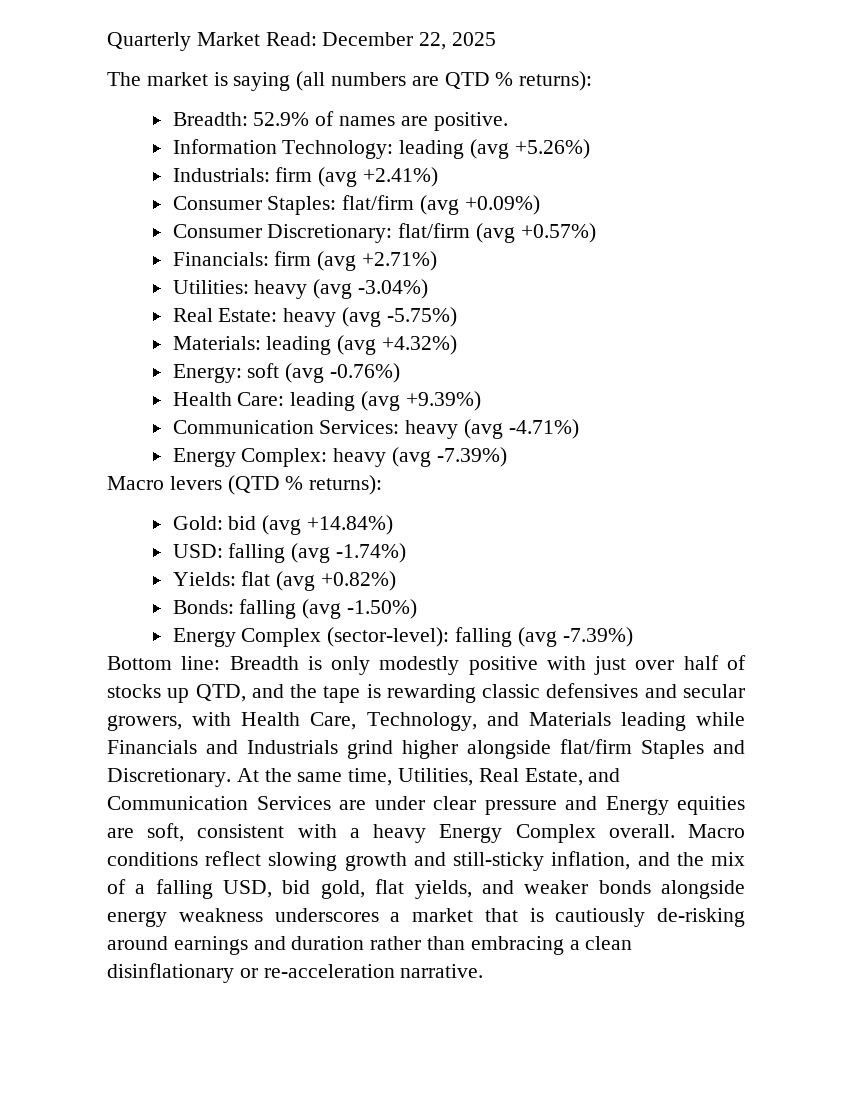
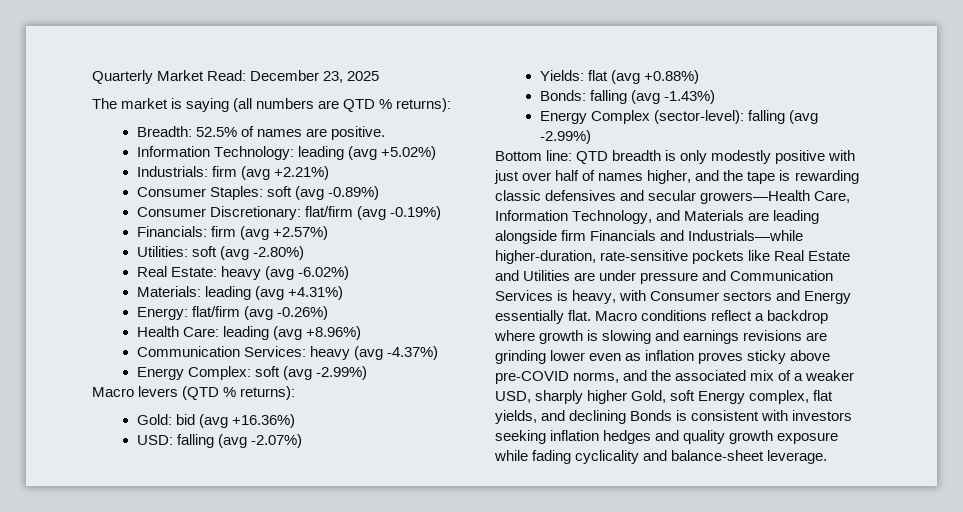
[419,32,447,50] 22, -> [323,71,344,83] 23,
[253,112,310,126] 52.9% -> [195,127,237,137] 52.5%
[514,139,590,159] +5.26%) -> [381,146,437,160] +5.02%)
[363,167,439,187] +2.41%) -> [274,166,330,180] +2.21%)
[342,195,540,215] flat/firm (avg +0.09%) -> [267,186,380,200] soft (avg -0.89%)
[520,223,596,243] +0.57%) -> [390,206,442,220] -0.19%)
[362,251,438,271] +2.71%) -> [273,226,329,240] +2.57%)
[254,279,429,299] heavy (avg -3.04%) -> [191,246,305,260] soft (avg -2.80%)
[386,307,457,327] -5.75%) -> [298,266,350,280] -6.02%)
[382,335,458,355] +4.32%) -> [288,286,344,300] +4.31%)
[247,363,401,383] soft (avg -0.76%) -> [191,306,329,320] flat/firm (avg -0.26%)
[405,391,481,411] +9.39%) -> [306,326,362,340] +8.96%)
[508,419,579,439] -4.71%) -> [387,346,439,360] -4.37%)
[333,447,507,467] heavy (avg -7.39%) -> [255,366,368,380] soft (avg -2.99%)
[307,515,394,535] +14.84%) -> [232,414,296,428] +16.36%)
[336,543,407,563] -1.74%) -> [251,434,303,448] -2.07%)
[321,571,397,591] +0.82%) -> [644,70,700,84] +0.88%)
[347,599,418,619] -1.50%) -> [664,90,716,104] -1.43%)
[562,627,633,647] -7.39%) -> [539,130,591,144] -2.99%)
[229,656,299,670] Breadth -> [576,150,662,164] QTD breadth
[107,684,246,703] stocks up QTD, -> [598,170,692,184] names higher,
[107,712,745,731] [107,739,745,759] [107,768,621,787] [107,796,745,815] [107,823,745,843] [107,851,704,871] growers, with Health Care, Technology, and Materials leading while Financials and Industrials grind higher alongside flat/firm Staples and Discretionary. At the same time, Utilities, Real Estate, and Communication Services are under clear pressure and Energy equities are soft, consistent with a heavy Energy Complex overall. Macro conditions reflect slowing growth and still-sticky inflation, and the -> [700,190,851,204] [495,210,820,224] [495,230,804,244] [495,250,851,264] [495,270,834,284] [495,290,852,304] [495,310,829,324] [494,330,828,344] [495,350,831,364] [495,370,747,384] growers—Health Care, Information Technology, and Materials are leading alongside firm Financials and Industrials—while higher-duration, rate‑sensitive pockets like Real Estate and Utilities are under pressure and Communication Services is heavy, with Consumer sectors and Energy essentially flat. Macro conditions reflect a backdrop where growth is slowing and earnings revisions are grinding lower even as inflation proves sticky above pre‑COVID norms, and the associated
[155,879,746,899] [107,908,745,927] [107,936,633,955] [107,963,484,983] falling USD, bid gold, flat yields, and weaker bonds alongside energy weakness underscores a market that is cautiously de-risking around earnings and duration rather than embracing a clean disinflationary or re-acceleration narrative. -> [805,370,855,381] [495,390,834,404] [495,410,853,424] [495,430,839,444] [494,450,828,464] weaker USD, sharply higher Gold, soft Energy complex, flat yields, and declining Bonds is consistent with investors seeking inflation hedges and quality growth exposure while fading cyclicality and balance‑sheet leverage.

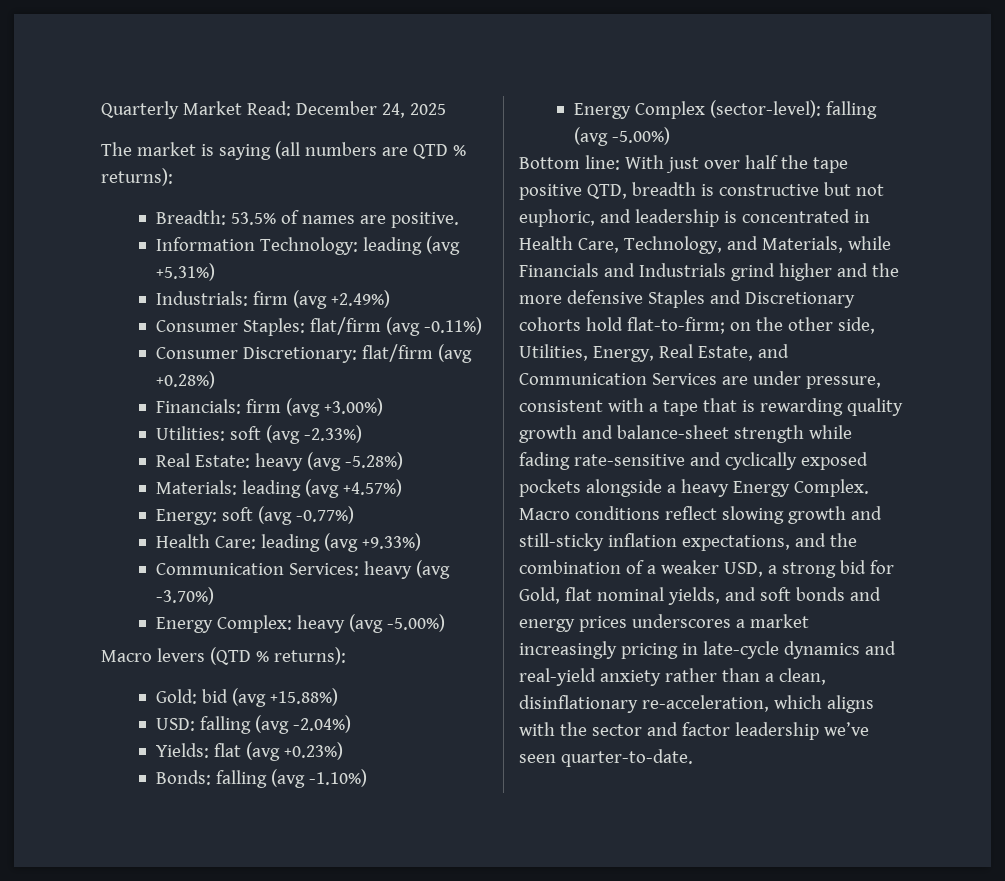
[323,71,344,83] 23, -> [381,103,405,118] 24,
[195,127,237,137] 52.5% -> [230,212,276,225] 53.5%
[381,146,437,160] +5.02%) -> [155,263,215,281] +5.31%)
[274,166,330,180] +2.21%) -> [330,290,390,308] +2.49%)
[267,186,380,200] soft (avg -0.89%) -> [309,317,482,336] flat/firm (avg -0.11%)
[390,206,442,220] -0.19%) -> [155,371,215,389] +0.28%)
[273,226,329,240] +2.57%) -> [323,398,383,416] +3.00%)
[253,246,305,260] -2.80%) -> [303,425,362,443] -2.33%)
[298,266,350,280] -6.02%) -> [344,452,403,470] -5.28%)
[288,286,344,300] +4.31%) -> [342,479,402,497] +4.57%)
[191,306,329,320] flat/firm (avg -0.26%) -> [221,506,354,525] soft (avg -0.77%)
[306,326,362,340] +8.96%) -> [361,533,421,551] +9.33%)
[387,346,439,360] -4.37%) -> [155,587,214,605] -3.70%)
[255,366,368,380] soft (avg -2.99%) -> [296,614,445,633] heavy (avg -5.00%)
[232,414,296,428] +16.36%) -> [269,688,338,706] +15.88%)
[251,434,303,448] -2.07%) -> [292,715,351,733] -2.04%)
[644,70,700,84] +0.88%) -> [283,742,343,760] +0.23%)
[664,90,716,104] -1.43%) -> [308,769,367,787] -1.10%)
[539,130,591,144] -2.99%) -> [611,127,670,145] -5.00%)
[576,150,856,164] [494,170,859,184] [495,190,851,204] [495,210,820,224] [495,230,804,244] [495,250,851,264] [495,270,834,284] [495,290,852,304] [495,310,829,324] [494,330,828,344] [495,350,831,364] [495,370,855,384] [495,390,834,404] [495,410,853,424] [495,430,839,444] [494,450,828,464] QTD breadth is only modestly positive with just over half of names higher, and the tape is rewarding classic defensives and secular growers—Health Care, Information Technology, and Materials are leading alongside firm Financials and Industrials—while higher-duration, rate‑sensitive pockets like Real Estate and Utilities are under pressure and Communication Services is heavy, with Consumer sectors and Energy essentially flat. Macro conditions reflect a backdrop where growth is slowing and earnings revisions are grinding lower even as inflation proves sticky above pre‑COVID norms, and the associated mix of a weaker USD, sharply higher Gold, soft Energy complex, flat yields, and declining Bonds is consistent with investors seeking inflation hedges and quality growth exposure while fading cyclicality and balance‑sheet leverage. -> [624,155,848,173] [519,182,884,200] [519,209,870,227] [519,236,891,254] [519,263,899,281] [519,290,855,308] [519,317,875,334] [519,344,789,362] [519,371,881,389] [519,398,903,416] [519,425,852,443] [519,452,868,470] [519,479,869,497] [519,506,882,524] [519,533,857,551] [519,560,894,578] [519,587,881,605] [519,614,809,632] [519,641,896,659] [519,668,826,686] [519,695,874,713] [519,722,869,740] [519,749,693,767] With just over half the tape positive QTD, breadth is constructive but not euphoric, and leadership is concentrated in Health Care, Technology, and Materials, while Financials and Industrials grind higher and the more defensive Staples and Discretionary cohorts hold flat-to-firm; on the other side, Utilities, Energy, Real Estate, and Communication Services are under pressure, consistent with a tape that is rewarding quality growth and balance-sheet strength while fading rate-sensitive and cyclically exposed pockets alongside a heavy Energy Complex. Macro conditions reflect slowing growth and still-sticky inflation expectations, and the combination of a weaker USD, a strong bid for Gold, flat nominal yields, and soft bonds and energy prices underscores a market increasingly pricing in late-cycle dynamics and real-yield anxiety rather than a clean, disinflationary re-acceleration, which aligns with the sector and factor leadership we’ve seen quarter-to-date.

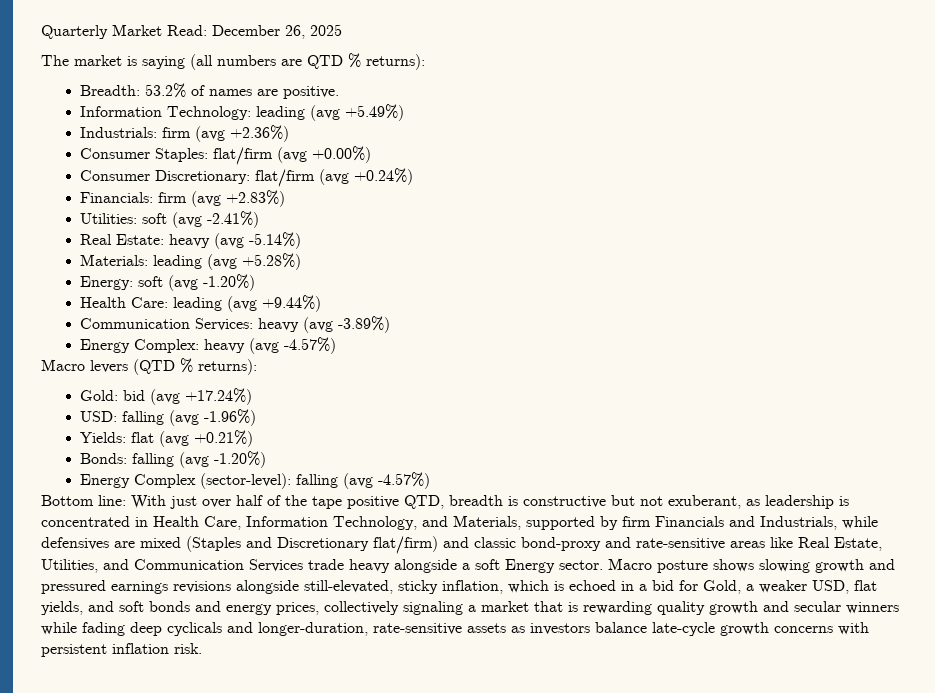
[381,103,405,118] 24, -> [285,25,305,39] 26,
[230,212,276,225] 53.5% -> [144,83,186,98] 53.2%
[155,263,215,281] +5.31%) -> [344,104,404,121] +5.49%)
[330,290,390,308] +2.49%) -> [229,125,289,142] +2.36%)
[423,317,482,335] -0.11%) -> [311,146,371,163] +0.00%)
[155,371,215,389] +0.28%) -> [353,168,413,185] +0.24%)
[323,398,383,416] +3.00%) -> [225,190,285,207] +2.83%)
[303,425,362,443] -2.33%) -> [206,211,259,228] -2.41%)
[344,452,403,470] -5.28%) -> [248,232,301,249] -5.14%)
[342,479,402,497] +4.57%) -> [241,253,301,270] +5.28%)
[295,506,354,524] -0.77%) -> [202,274,255,291] -1.20%)
[361,533,421,551] +9.33%) -> [261,295,321,312] +9.44%)
[155,587,214,605] -3.70%) -> [337,316,390,333] -3.89%)
[386,614,445,632] -5.00%) -> [283,337,336,354] -4.57%)
[269,688,338,706] +15.88%) -> [184,388,252,405] +17.24%)
[292,715,351,733] -2.04%) -> [203,409,256,426] -1.96%)
[283,742,343,760] +0.23%) -> [193,430,253,447] +0.21%)
[308,769,367,787] -1.10%) -> [213,451,266,468] -1.20%)
[611,127,670,145] -5.00%) -> [377,472,430,489] -4.57%)
(778, 162) none -> [267,495,281,506] of
[519,209,631,227] euphoric, and -> [668,495,760,509] exuberant, as
(619, 245) none -> [246,516,328,527] Information
[847,236,891,250] [519,263,899,281] [519,290,855,308] [519,317,875,334] [519,344,654,362] while Financials and Industrials grind higher and the more defensive Staples and Discretionary cohorts hold flat-to-firm; on the other side, Utilities, Energy, -> [526,516,878,530] [41,536,793,554] supported by firm Financials and Industrials, while defensives are mixed (Staples and Discretionary flat/firm) and classic bond-proxy and rate-sensitive areas like
(753, 353) none -> [41,559,98,573] Utilities,
[721,371,881,389] [519,398,698,416] are under pressure, consistent with a tape -> [308,558,895,573] [41,580,877,594] [41,601,529,615] trade heavy alongside a soft Energy sector. Macro posture shows slowing growth and pressured earnings revisions alongside still-elevated, sticky inflation, which is echoed in a bid for Gold, a weaker USD, flat yields, and soft bonds and energy prices, collectively signaling a market
[616,425,852,443] [519,452,868,470] [519,479,869,497] [519,506,882,524] [519,533,857,551] [519,560,894,578] [519,587,881,605] [519,614,809,632] [519,641,896,659] [519,668,826,686] [519,695,874,713] [519,722,869,740] [519,749,693,767] balance-sheet strength while fading rate-sensitive and cyclically exposed pockets alongside a heavy Energy Complex. Macro conditions reflect slowing growth and still-sticky inflation expectations, and the combination of a weaker USD, a strong bid for Gold, flat nominal yields, and soft bonds and energy prices underscores a market increasingly pricing in late-cycle dynamics and real-yield anxiety rather than a clean, disinflationary re-acceleration, which aligns with the sector and factor leadership we’ve seen quarter-to-date. -> [794,601,899,614] [41,622,869,636] [41,643,202,657] secular winners while fading deep cyclicals and longer-duration, rate-sensitive assets as investors balance late-cycle growth concerns with persistent inflation risk.

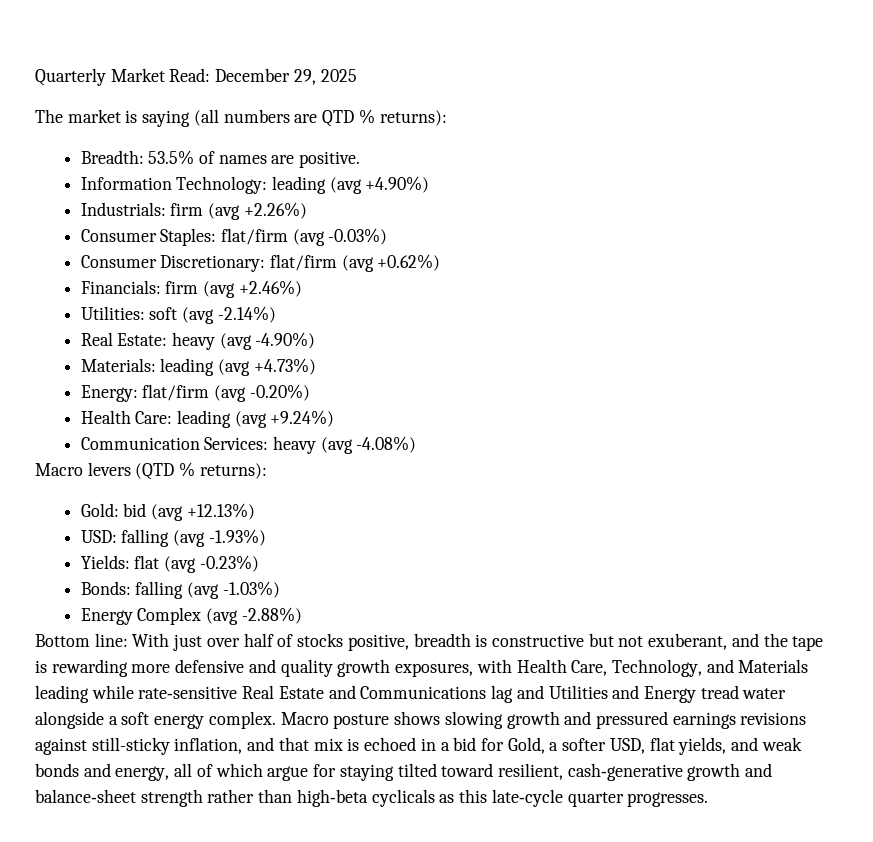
[285,25,305,39] 26, -> [293,69,316,85] 29,
[144,83,186,98] 53.2% -> [148,150,195,165] 53.5%
[344,104,404,121] +5.49%) -> [365,176,430,193] +4.90%)
[229,125,289,142] +2.36%) -> [243,202,307,219] +2.26%)
[311,146,371,163] +0.00%) -> [328,228,388,245] -0.03%)
[353,168,413,185] +0.24%) -> [377,254,441,271] +0.62%)
[225,190,285,207] +2.83%) -> [238,280,302,297] +2.46%)
[206,211,259,228] -2.41%) -> [217,306,276,323] -2.14%)
[248,232,301,249] -5.14%) -> [255,332,316,349] -4.90%)
[241,253,301,270] +5.28%) -> [253,358,316,375] +4.73%)
[137,274,255,291] soft (avg -1.20%) -> [142,384,310,402] flat/firm (avg -0.20%)
[261,295,321,312] +9.44%) -> [270,410,335,427] +9.24%)
[337,316,390,333] [79,337,336,354] -3.89%) // Energy Complex: heavy (avg -4.57%) -> [356,436,417,453] -4.08%)
[184,388,252,405] +17.24%) -> [186,503,255,520] +12.13%)
[203,409,256,426] -1.96%) -> [208,529,266,546] -1.93%)
[193,430,253,447] +0.21%) -> [199,555,259,572] -0.23%)
[213,451,266,468] -1.20%) -> [222,581,280,598] -1.03%)
[199,472,430,489] (sector-level): falling (avg -4.57%) -> [205,607,302,625] (avg -2.88%)
[285,495,444,509] the tape positive QTD, -> [297,633,409,651] stocks positive,
[746,495,849,509] [41,516,148,527] as leadership is concentrated in -> [731,633,824,651] [35,659,512,677] and the tape is rewarding more defensive and quality growth exposures, with
[246,516,328,527] Information -> (608, 668) none
[453,515,878,530] [41,536,882,554] [41,559,390,573] Materials, supported by firm Financials and Industrials, while defensives are mixed (Staples and Discretionary flat/firm) and classic bond-proxy and rate-sensitive areas like Real Estate, Utilities, and Communication Services trade heavy -> [738,659,809,673] [35,685,787,703] Materials leading while rate‑sensitive Real Estate and Communications lag and Utilities and Energy tread water
[505,559,603,573] Energy sector. -> [154,711,276,729] energy complex.
[236,580,549,594] alongside still-elevated, sticky inflation, which -> [35,737,343,755] against still-sticky inflation, and that mix
[759,580,807,593] weaker -> [562,738,607,751] softer
[119,601,144,612] soft -> [761,737,802,751] weak
[226,601,899,615] [41,622,869,636] [41,643,202,657] energy prices, collectively signaling a market that is rewarding quality growth and secular winners while fading deep cyclicals and longer-duration, rate-sensitive assets as investors balance late-cycle growth concerns with persistent inflation risk. -> [115,763,773,781] [35,789,709,807] energy, all of which argue for staying tilted toward resilient, cash‑generative growth and balance‑sheet strength rather than high‑beta cyclicals as this late‑cycle quarter progresses.

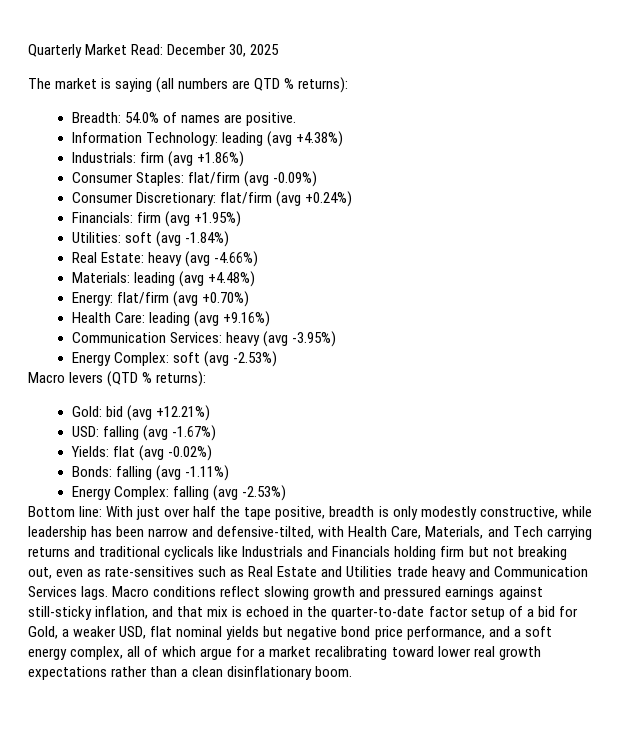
[293,69,316,85] 29, -> [229,44,247,57] 30,
[148,150,195,165] 53.5% -> [124,112,159,123] 54.0%
[365,176,430,193] +4.90%) -> [295,131,343,147] +4.38%)
[243,202,307,219] +2.26%) -> [196,151,244,167] +1.86%)
[328,228,388,245] -0.03%) -> [272,171,317,187] -0.09%)
[377,254,441,271] +0.62%) -> [304,191,352,207] +0.24%)
[238,280,302,297] +2.46%) -> [193,211,241,227] +1.95%)
[217,306,276,323] -2.14%) -> [184,231,229,247] -1.84%)
[255,332,316,349] -4.90%) -> [213,251,258,267] -4.66%)
[253,358,316,375] +4.73%) -> [207,271,255,287] +4.48%)
[249,384,310,401] -0.20%) -> [201,291,249,307] +0.70%)
[270,410,335,427] +9.24%) -> [222,311,270,327] +9.16%)
[356,436,417,453] -4.08%) -> [291,331,336,347] [71,351,277,367] -3.95%) // Energy Complex: soft (avg -2.53%)
[186,503,255,520] +12.13%) -> [155,405,210,421] +12.21%)
[208,529,266,546] -1.93%) -> [171,425,216,441] -1.67%)
[199,555,259,572] -0.23%) -> [167,445,212,461] -0.02%)
[222,581,280,598] [80,607,302,625] -1.03%) // Energy Complex (avg -2.88%) -> [184,465,229,481] [71,485,286,501] -1.11%) // Energy Complex: falling (avg -2.53%)
[277,633,344,647] of stocks -> [220,506,272,520] the tape
[491,633,824,651] [35,659,809,677] [35,685,787,703] [35,711,441,729] constructive but not exuberant, and the tape is rewarding more defensive and quality growth exposures, with Health Care, Technology, and Materials leading while rate‑sensitive Real Estate and Communications lag and Utilities and Energy tread water alongside a soft energy complex. Macro posture shows -> [392,506,592,520] [28,526,592,540] [28,546,567,560] [28,566,588,580] [28,586,261,600] only modestly constructive, while leadership has been narrow and defensive-tilted, with Health Care, Materials, and Tech carrying returns and traditional cyclicals like Industrials and Financials holding firm but not breaking out, even as rate-sensitives such as Real Estate and Utilities trade heavy and Communication Services lags. Macro conditions reflect
[740,712,807,725] revisions -> (495, 593) none
(436, 744) none -> [307,606,523,620] the quarter-to-date factor setup of
[562,738,607,751] softer -> [73,626,117,637] weaker
[678,737,802,755] [35,763,170,781] yields, and weak bonds and energy, -> [176,626,552,640] [28,646,124,660] nominal yields but negative bond price performance, and a soft energy complex,
[339,763,773,781] [35,789,709,807] staying tilted toward resilient, cash‑generative growth and balance‑sheet strength rather than high‑beta cyclicals as this late‑cycle quarter progresses. -> [258,646,541,660] [28,666,353,680] a market recalibrating toward lower real growth expectations rather than a clean disinflationary boom.

